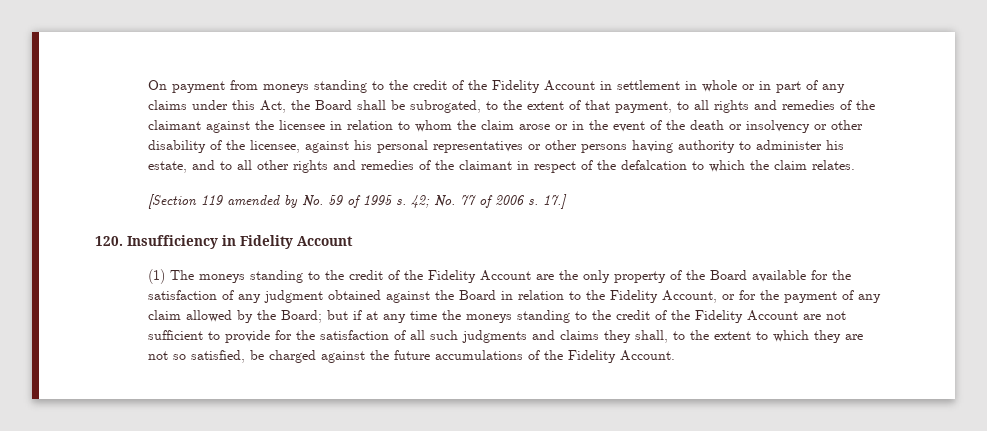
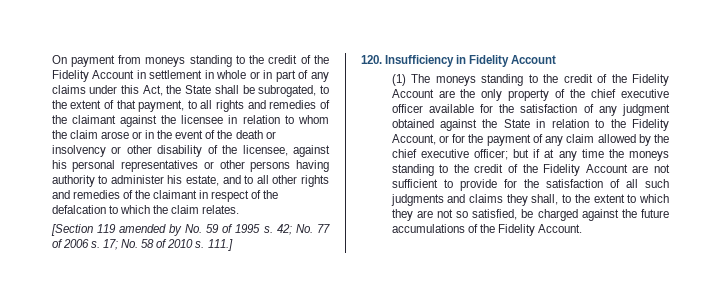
[315,100,353,110] Board -> [185,85,212,94] State
[543,194,568,209] 17.] -> [102,239,233,251] 17; No. 58 of 2010 s. 111.]
[710,270,748,280] Board -> [591,89,669,98] [391,104,423,113] chief executive officer
[459,290,497,300] Board -> [503,119,530,128] State
[281,310,323,323] Board; -> [391,149,508,160] chief executive officer;

